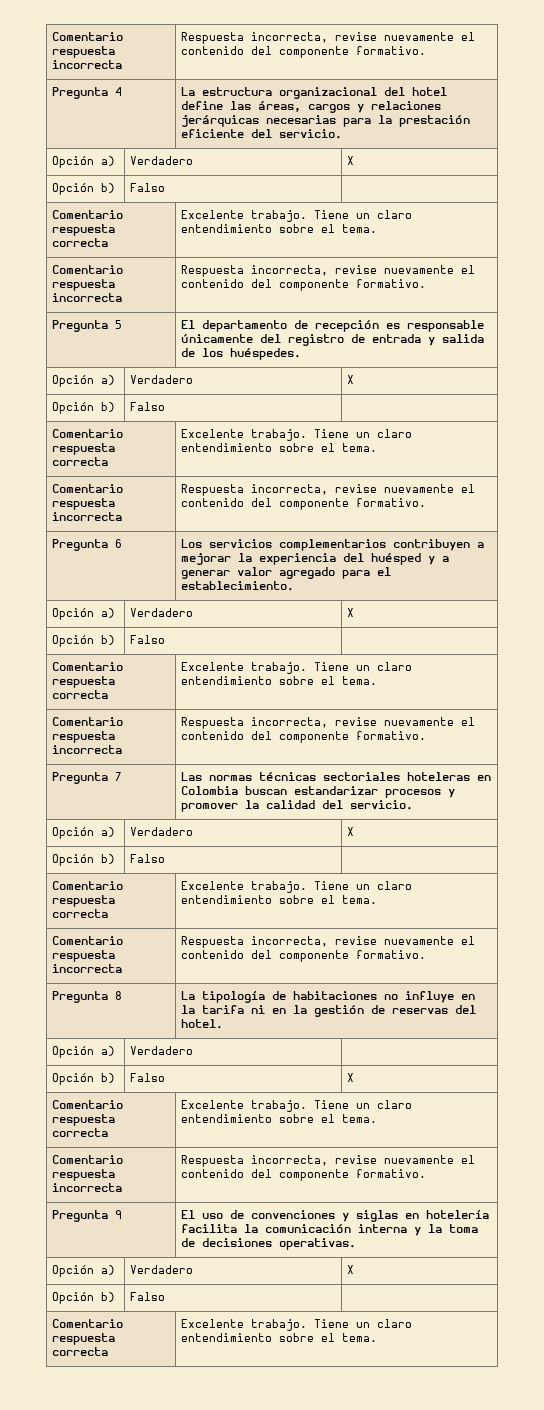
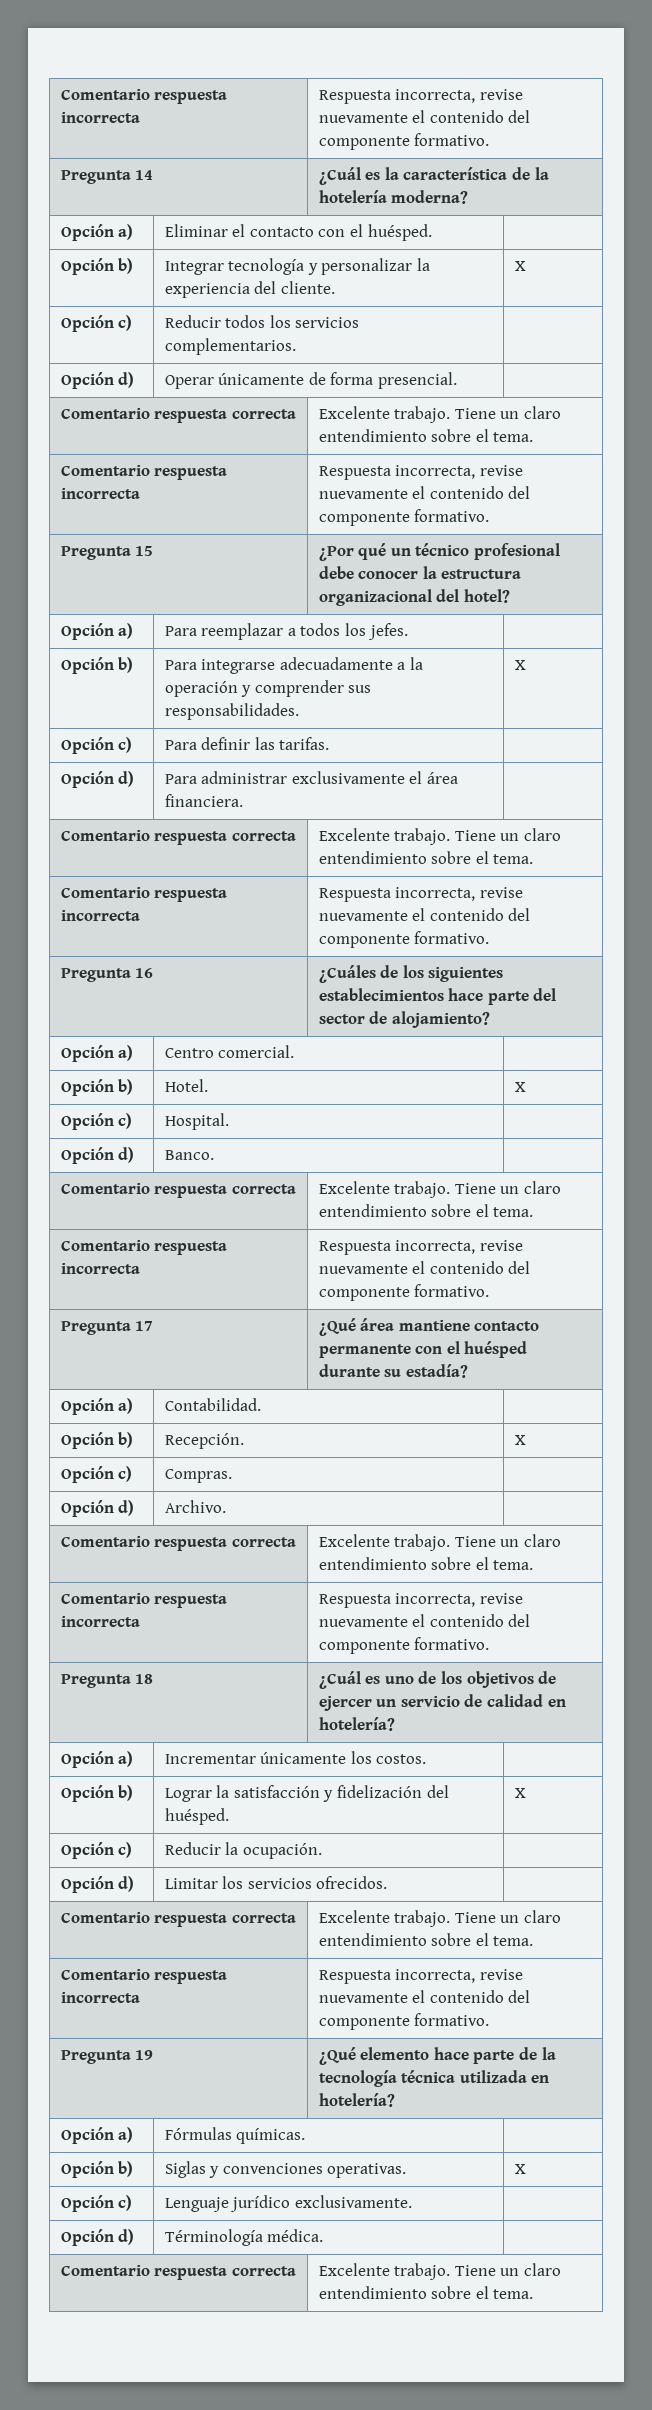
[115,87,123,96] [181,87,448,99] [181,101,442,113] [181,115,471,127] [181,129,343,139] [52,156,116,168] [130,156,194,165] [347,156,355,165] [52,183,116,195] [130,183,166,192] 4 | La estructura organizacional del hotel define las áreas, cargos y relaciones jerárquicas necesarias para la prestación eficiente del servicio. // Opción a) | Verdadero | X // Opción b) | Falso -> [135,170,154,180] [318,167,549,185] [318,190,469,204] [60,224,134,241] [164,224,432,241] [60,258,134,275] [164,258,431,275] [164,281,335,298] [514,261,526,271] [60,315,133,332] [164,315,360,328] [164,338,296,355] [60,372,135,389] [164,372,458,389] 14 | ¿Cuál es la característica de la hotelería moderna? // Opción a) | Eliminar el contacto con el huésped. | // Opción b) | Integrar tecnología y personalizar la experiencia del cliente. | X // Opción c) | Reducir todos los servicios complementarios. | // Opción d) | Operar únicamente de forma presencial.
[115,320,123,329] [181,320,485,332] [181,334,485,346] [181,348,302,360] [52,375,116,387] [130,375,194,384] [347,375,355,384] [52,402,116,414] [130,402,166,411] 5 | El departamento de recepción es responsable únicamente del registro de entrada y salida de los huéspedes. // Opción a) | Verdadero | X // Opción b) | Falso -> [135,546,154,556] [318,543,561,561] [318,566,522,579] [318,589,510,606] [60,623,134,640] [164,623,408,640] [60,657,134,674] [164,657,424,674] [164,680,372,697] [164,703,299,720] [514,660,526,670] [60,737,133,754] [164,737,330,750] [60,771,135,788] [164,771,459,784] [164,794,243,807] 15 | ¿Por qué un técnico profesional debe conocer la estructura organizacional del hotel? // Opción a) | Para reemplazar a todos los jefes. | // Opción b) | Para integrarse adecuadamente a la operación y comprender sus responsabilidades. | X // Opción c) | Para definir las tarifas. | // Opción d) | Para administrar exclusivamente el área financiera.
[115,539,123,548] [181,539,485,551] [181,553,450,565] [181,567,392,579] [181,581,295,591] [52,608,116,620] [130,608,194,617] [347,608,355,617] [52,635,116,647] [130,635,166,644] 6 | Los servicios complementarios contribuyen a mejorar la experiencia del huésped y a generar valor agregado para el establecimiento. // Opción a) | Verdadero | X // Opción b) | Falso -> [135,968,154,978] [318,965,504,983] [318,988,557,1005] [318,1011,490,1028] [60,1045,134,1062] [164,1045,295,1058] [60,1079,134,1096] [164,1079,208,1092] [514,1082,526,1092] [60,1113,133,1130] [164,1113,229,1130] [60,1147,135,1164] [164,1150,214,1160] 16 | ¿Cuáles de los siguientes establecimientos hace parte del sector de alojamiento? // Opción a) | Centro comercial. | // Opción b) | Hotel. | X // Opción c) | Hospital. | // Opción d) | Banco.
[115,772,123,781] [181,772,492,781] [181,786,456,798] [181,800,414,812] [52,827,116,839] [130,827,194,836] [347,827,355,836] [52,854,116,866] [130,854,166,863] 7 | Las normas técnicas sectoriales hoteleras en Colombia buscan estandarizar procesos y promover la calidad del servicio. // Opción a) | Verdadero | X // Opción b) | Falso -> [135,1321,154,1331] [318,1318,540,1336] [318,1341,528,1358] [318,1364,468,1378] [60,1398,134,1415] [164,1398,261,1411] [60,1432,134,1449] [164,1433,244,1449] [514,1435,526,1445] [60,1466,133,1483] [164,1469,232,1483] [60,1500,135,1517] [164,1500,226,1513] 17 | ¿Qué área mantiene contacto permanente con el huésped durante su estadía? // Opción a) | Contabilidad. | // Opción b) | Recepción. | X // Opción c) | Compras. | // Opción d) | Archivo.
[115,991,123,1000] [181,991,476,1003] [181,1005,477,1017] [181,1019,224,1029] [52,1046,116,1058] [130,1046,194,1055] [52,1073,116,1085] [130,1073,166,1082] [347,1073,355,1082] 8 | La tipología de habitaciones no influye en la tarifa ni en la gestión de reservas del hotel. // Opción a) | Verdadero | // Opción b) | Falso | X -> [135,1674,154,1684] [318,1671,557,1689] [318,1694,566,1711] [318,1717,395,1731] [60,1751,134,1768] [164,1751,427,1764] [60,1785,134,1802] [164,1785,449,1802] [164,1808,229,1825] [514,1788,526,1798] [60,1842,133,1859] [164,1842,322,1859] [60,1876,135,1893] [164,1876,388,1889] 18 | ¿Cuál es uno de los objetivos de ejercer un servicio de calidad en hotelería? // Opción a) | Incrementar únicamente los costos. | // Opción b) | Lograr la satisfacción y fidelización del huésped. | X // Opción c) | Reducir la ocupación. | // Opción d) | Limitar los servicios ofrecidos. |
[115,1210,123,1219] [181,1210,490,1222] [181,1224,479,1236] [181,1238,357,1250] [52,1265,116,1277] [130,1265,194,1274] [347,1265,355,1274] [52,1292,116,1304] [130,1292,166,1301] 9 | El uso de convenciones y siglas en hotelería facilita la comunicación interna y la toma de decisiones operativas. // Opción a) | Verdadero | X // Opción b) | Falso -> [135,2050,154,2060] [318,2047,556,2065] [318,2070,550,2087] [318,2093,395,2107] [60,2127,134,2144] [164,2127,306,2144] [60,2161,134,2178] [164,2161,407,2178] [514,2164,526,2174] [60,2195,133,2212] [164,2195,412,2212] [60,2229,135,2246] [164,2229,324,2246] 19 | ¿Qué elemento hace parte de la tecnología técnica utilizada en hotelería? // Opción a) | Fórmulas químicas. | // Opción b) | Siglas y convenciones operativas. | X // Opción c) | Lenguaje jurídico exclusivamente. | // Opción d) | Términología médica.

